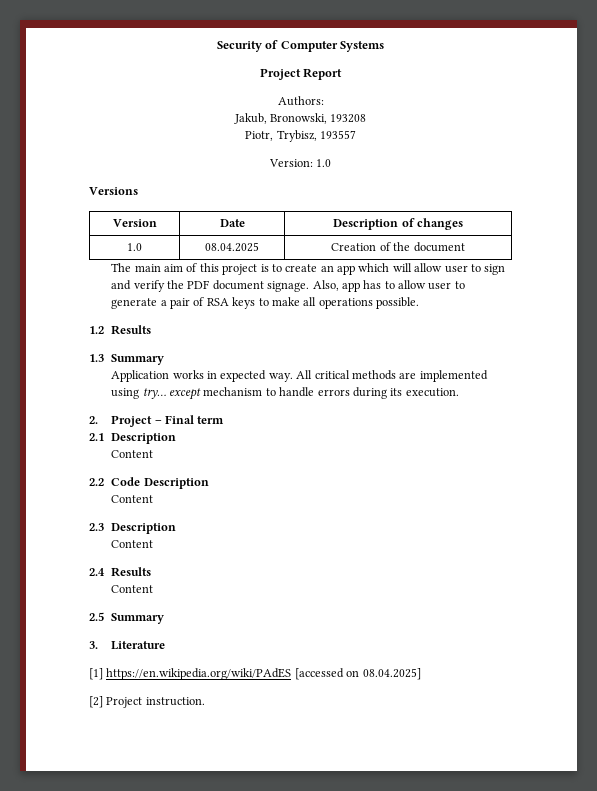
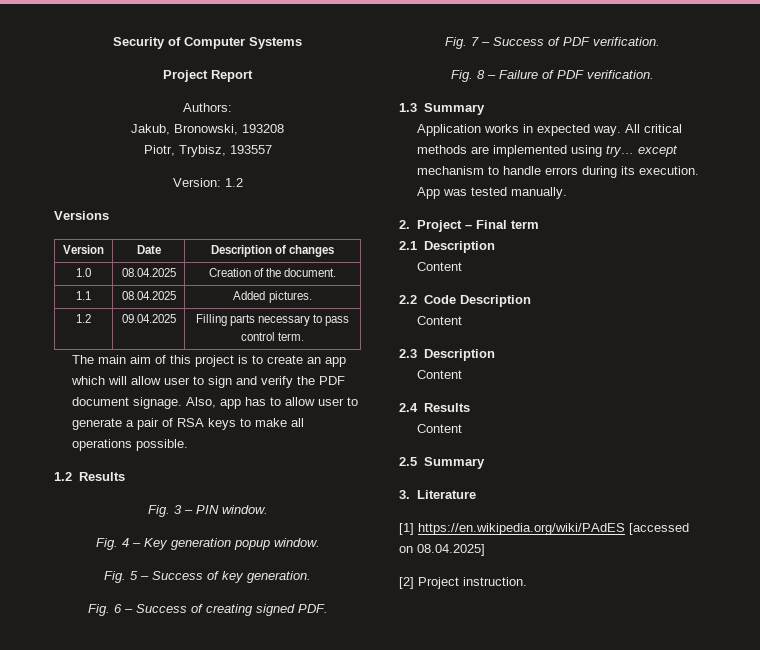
[316,159,332,167] 1.0 -> [224,178,243,187] 1.2
[413,242,465,252] document -> [284,268,337,277] [76,291,91,300] [121,291,176,300] [233,291,312,303] [76,314,91,323] [121,314,176,323] [195,314,350,326] [240,332,305,341] document. // 1.1 | 08.04.2025 | Added pictures. // 1.2 | 09.04.2025 | Filling parts necessary to pass control term.
(152, 330) none -> [147,505,268,517] [95,538,320,550] [104,571,311,583] [87,604,328,616] [445,37,660,49] [451,70,654,82] // Fig. 3 – PIN window. // Fig. 4 – Key generation popup window. // Fig. 5 – Success of key generation. // Fig. 6 – Success of creating signed PDF. // Fig. 7 – Success of PDF verification. // Fig. 8 – Failure of PDF verification.
(459, 392) none -> [417,187,568,199] App was tested manually.

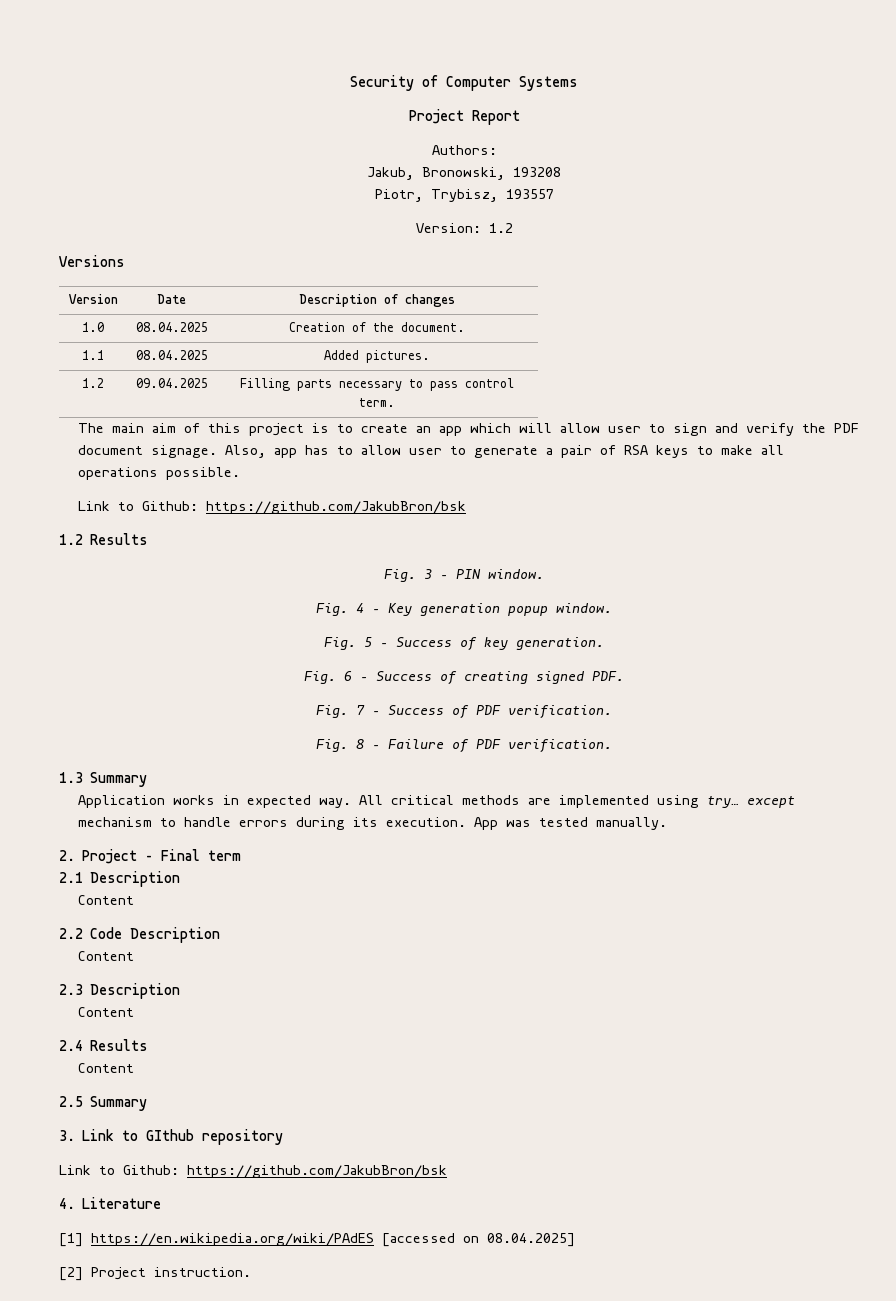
(189, 445) none -> [78,501,467,514] // Link to Github: https://github.com/JakubBron/bsk
(410, 494) none -> [82,1129,284,1145] [59,1165,447,1178] [59,1198,75,1209] Link to GIthub repository // Link to Github: https://github.com/JakubBron/bsk // 4.

